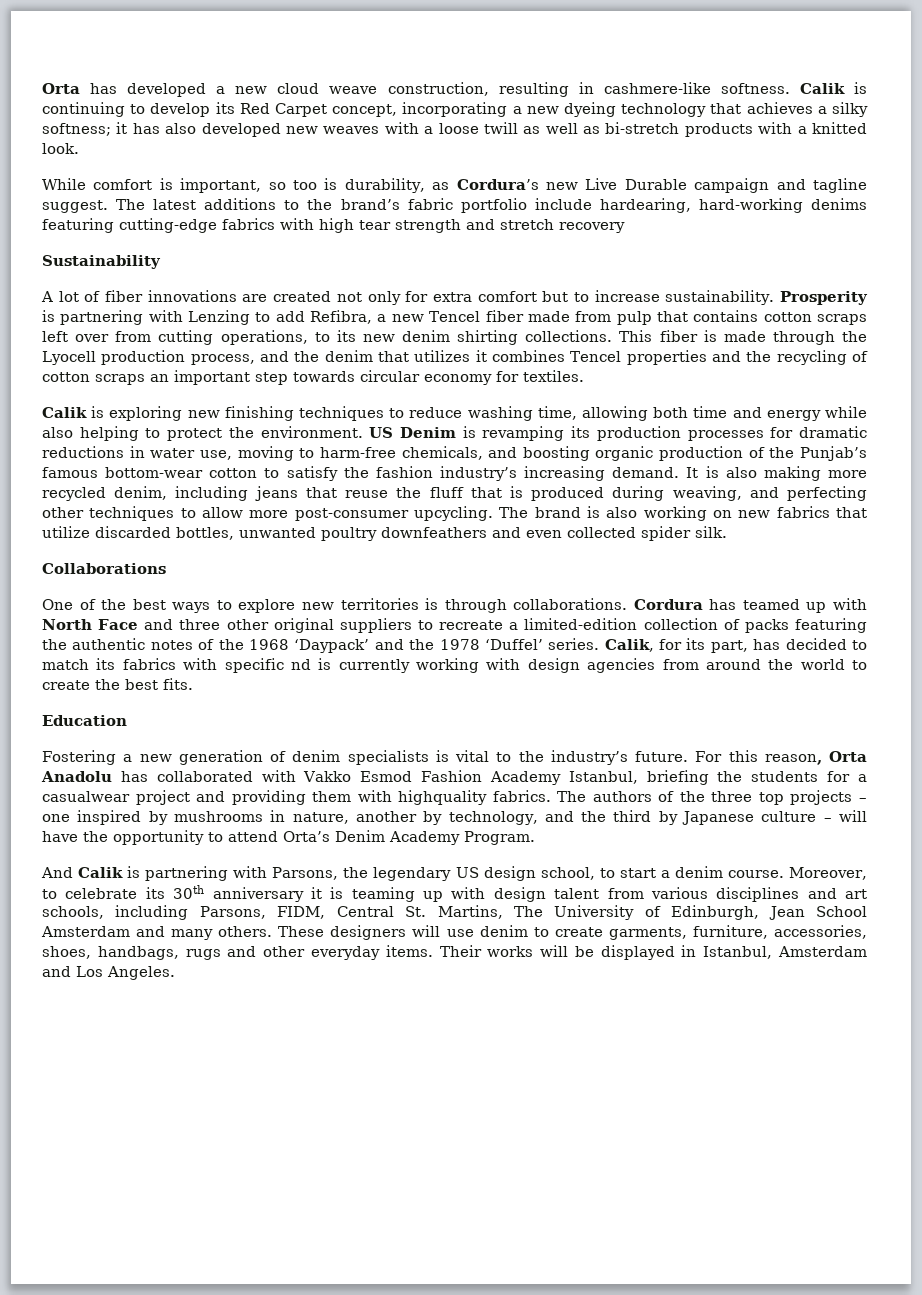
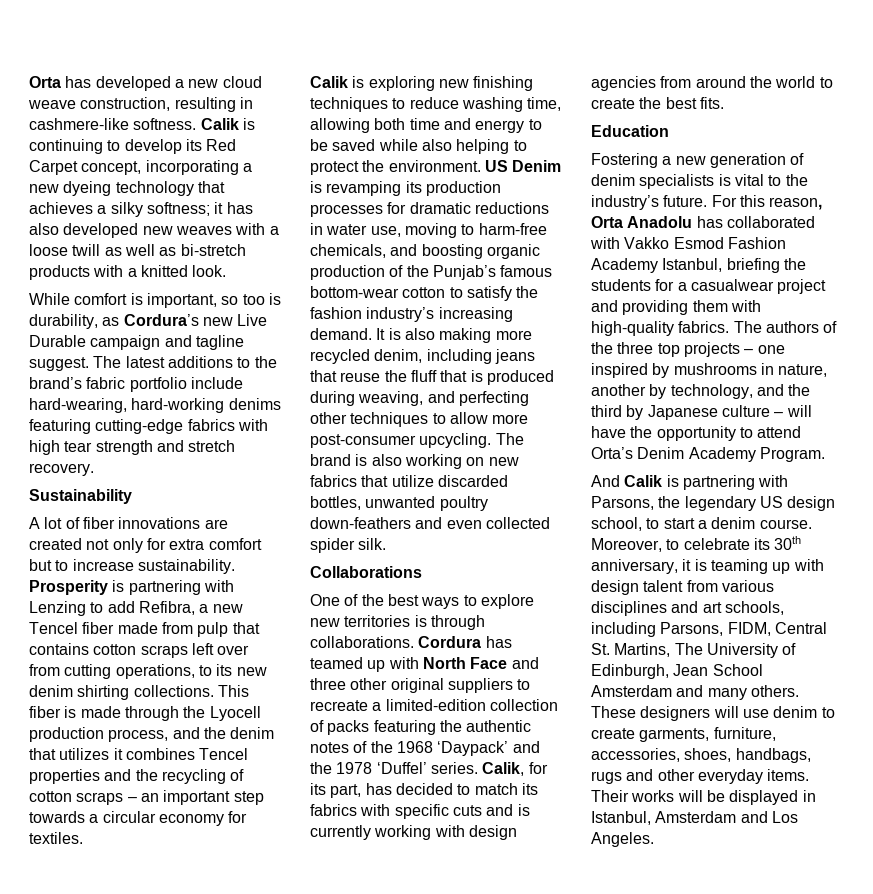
[599,198,691,213] hardearing, -> [29,398,127,413] hard-wearing,
[559,222,625,233] recovery -> [29,463,94,476] recovery.
(145, 379) none -> [127,797,137,802] –
(355, 376) none -> [89,814,99,823] a
(821, 415) none -> [528,119,542,130] [310,139,376,151] to be saved
[381,527,487,538] downfeathers -> [310,517,411,529] down-feathers
[290,659,311,670] nd -> [452,804,514,816] cuts and
[398,790,488,805] highquality -> [591,321,674,336] high-quality
[212,887,304,902] anniversary -> [591,559,678,574] anniversary,

